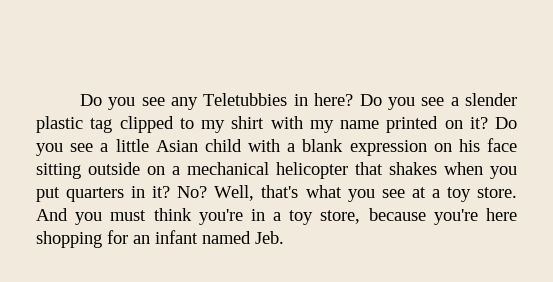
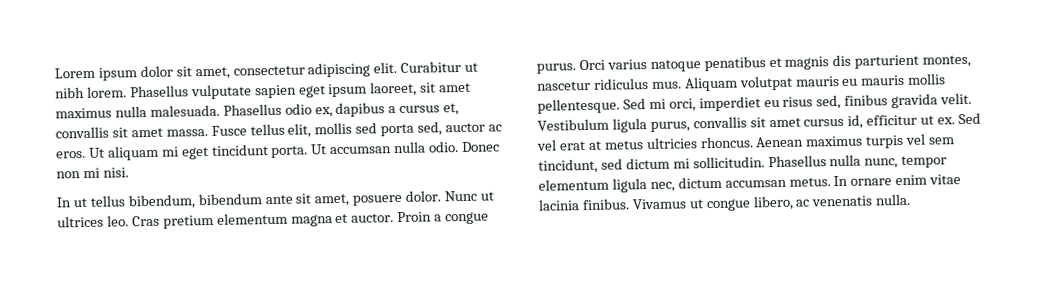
[79,93,517,110] [36,116,517,133] [36,138,517,156] [36,162,517,179] [36,185,518,202] [36,208,517,225] [36,230,284,248] Do you see any Teletubbies in here? Do you see a slender plastic tag clipped to my shirt with my name printed on it? Do you see a little Asian child with a blank expression on his face sitting outside on a mechanical helicopter that shakes when you put quarters in it? No? Well, that's what you see at a toy store. And you must think you're in a toy store, because you're here shopping for an infant named Jeb. -> [54,60,479,81] [55,81,472,100] [55,102,460,119] [55,121,502,139] [56,141,501,161] [56,167,129,179] [56,190,495,210] [57,211,490,229] [536,54,972,74] [537,73,947,92] [537,92,973,114] [537,112,982,133] [536,133,956,151] [538,154,948,174] [538,174,962,193] [538,193,912,212] Lorem ipsum dolor sit amet, consectetur adipiscing elit. Curabitur ut nibh lorem. Phasellus vulputate sapien eget ipsum laoreet, sit amet maximus nulla malesuada. Phasellus odio ex, dapibus a cursus et, convallis sit amet massa. Fusce tellus elit, mollis sed porta sed, auctor ac eros. Ut aliquam mi eget tincidunt porta. Ut accumsan nulla odio. Donec non mi nisi. // In ut tellus bibendum, bibendum ante sit amet, posuere dolor. Nunc ut ultrices leo. Cras pretium elementum magna et auctor. Proin a congue purus. Orci varius natoque penatibus et magnis dis parturient montes, nascetur ridiculus mus. Aliquam volutpat mauris eu mauris mollis pellentesque. Sed mi orci, imperdiet eu risus sed, finibus gravida velit. Vestibulum ligula purus, convallis sit amet cursus id, efficitur ut ex. Sed vel erat at metus ultricies rhoncus. Aenean maximus turpis vel sem tincidunt, sed dictum mi sollicitudin. Phasellus nulla nunc, tempor elementum ligula nec, dictum accumsan metus. In ornare enim vitae lacinia finibus. Vivamus ut congue libero, ac venenatis nulla.

